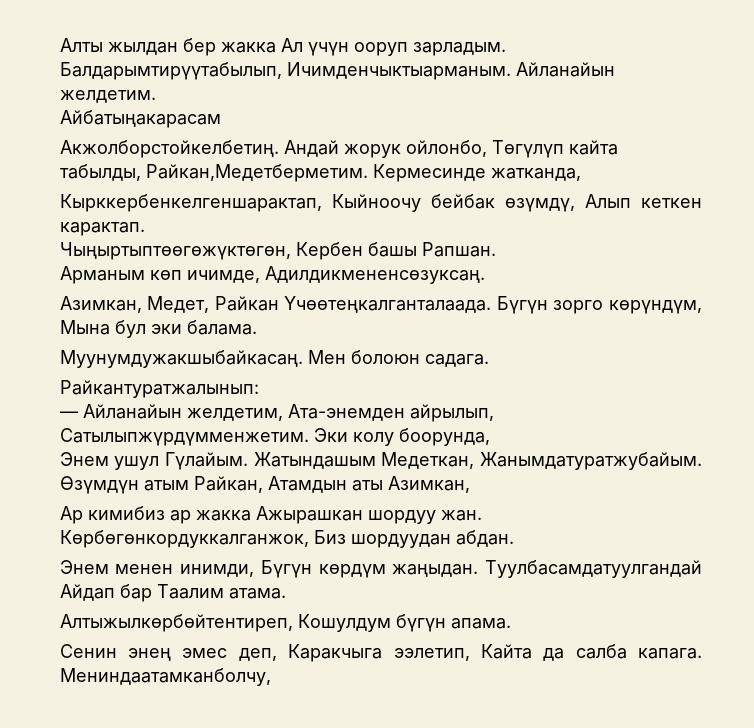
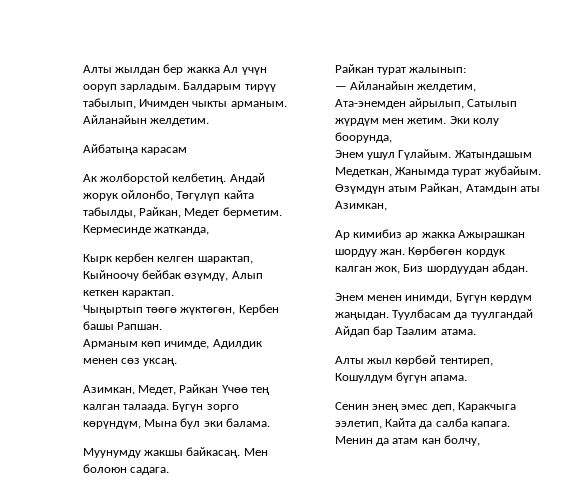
[59,62,615,80] [59,90,156,103] [59,110,221,128] [59,140,279,158] Балдарымтирүүтабылып, Ичимденчыктыарманым. Айланайын желдетим. // Айбатыңакарасам // Акжолборстойкелбетиң. -> [183,82,276,92] [82,98,287,109] [82,115,210,126] [82,144,188,155] [82,173,227,184] Балдарым тирүү табылып, Ичимден чыкты арманым. Айланайын желдетим. // Айбатыңа карасам // Ак жолборстой келбетиң.
[145,164,368,182] Райкан,Медетберметим. -> [139,207,282,218] Райкан, Медет берметим.
[59,194,322,212] Кырккербенкелгеншарактап, -> [82,253,253,264] Кырк кербен келген шарактап,
[59,242,291,260] Чыңыртыптөөгөжүктөгөн, -> [82,305,236,315] Чыңыртып төөгө жүктөгөн,
[264,266,485,284] Адилдикмененсөзуксаң. -> [212,339,262,349] [82,358,178,366] Адилдик менен сөз уксаң.
[284,296,492,313] Үчөөтеңкалганталаада. -> [221,385,271,395] [82,404,170,412] Үчөө тең калган талаада.
[59,350,303,368] Муунумдужакшыбайкасаң. -> [82,447,241,458] Муунумду жакшы байкасаң.
[59,380,259,398] Райкантуратжалынып: -> [334,64,467,75] Райкан турат жалынып:
[59,428,309,446] Сатылыпжүрдүмменжетим. -> [467,99,518,107] [334,118,447,126] Сатылып жүрдүм мен жетим.
[480,452,702,470] Жанымдатуратжубайым. -> [395,166,541,177] Жанымда турат жубайым.
[59,530,309,548] Көрбөгөнкордуккалганжок, -> [408,246,505,257] [334,266,401,274] Көрбөгөн кордук калган жок,
[485,560,702,578] Туулбасамдатуулгандай -> [392,309,533,320] Туулбасам да туулгандай
[59,614,293,632] Алтыжылкөрбөйтентиреп, -> [334,355,493,366] Алты жыл көрбөй тентиреп,
[59,668,271,686] Мениндаатамканболчу, -> [334,435,481,446] Менин да атам кан болчу,

